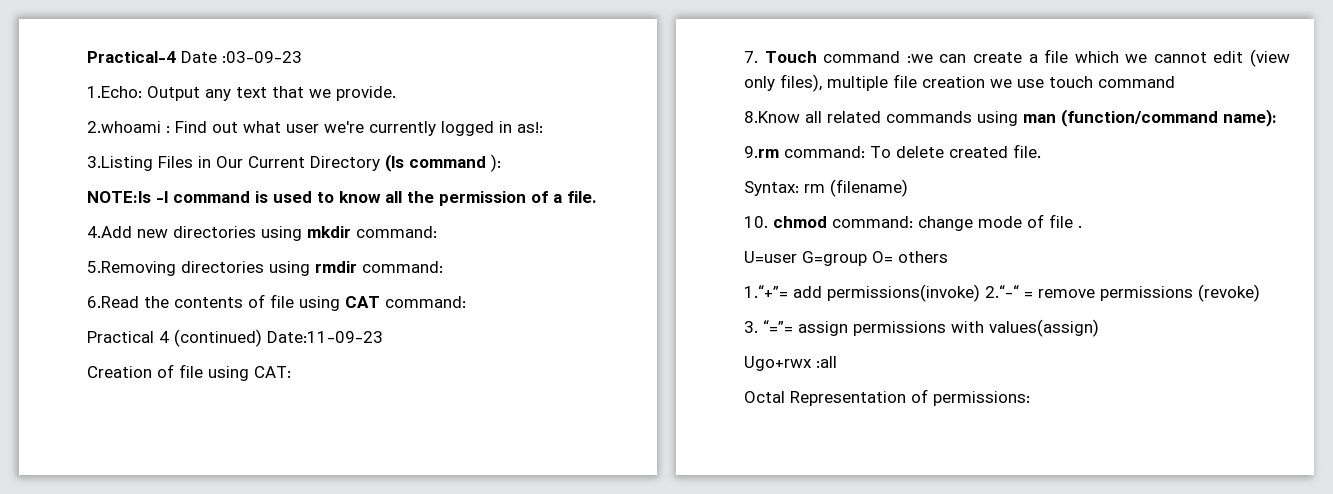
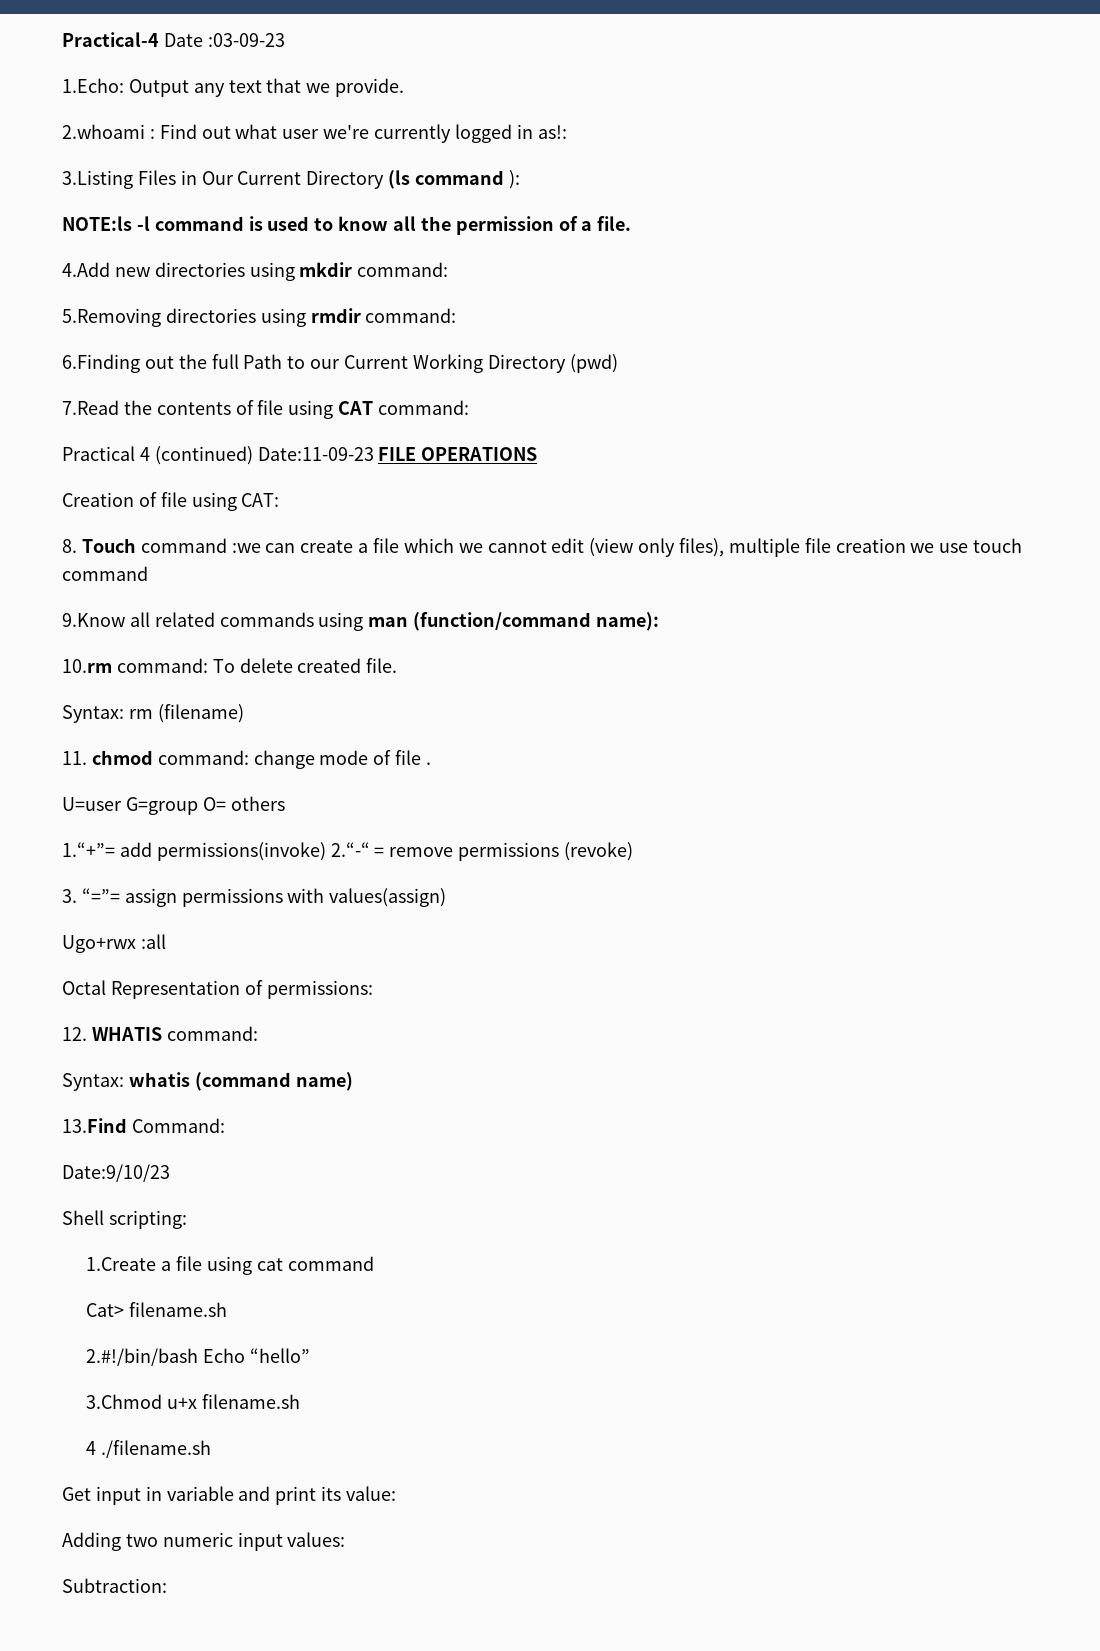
[87,296,139,308] 6.Read -> [62,354,618,373] [62,400,119,415] 6.Finding out the full Path to our Current Working Directory (pwd) // 7.Read
(383, 337) none -> [378,447,538,461] FILE OPERATIONS
[744,51,758,63] 7. -> [62,539,77,553] 8.
[744,111,800,123] 8.Know -> [62,613,125,627] 9.Know
[744,146,779,158] 9.rm -> [62,659,112,673] 10.rm
[744,216,768,228] 10. -> [62,751,87,765] 11.
(1030, 398) none -> [62,1026,258,1041] [62,1072,353,1091] [62,1118,225,1133] [62,1164,170,1182] [62,1210,187,1229] [86,1256,374,1275] [86,1302,228,1317] [86,1348,311,1366] [86,1394,301,1409] [86,1440,212,1458] [62,1486,397,1505] [62,1532,346,1551] [62,1578,167,1593] // 12. WHATIS command: // Syntax: whatis (command name) // 13.Find Command: // Date:9/10/23 // Shell scripting: // 1.Create a file using cat command // Cat> filename.sh // 2.#!/bin/bash Echo “hello” // 3.Chmod u+x filename.sh // 4 ./filename.sh // Get input in variable and print its value: // Adding two numeric input values: // Subtraction:

